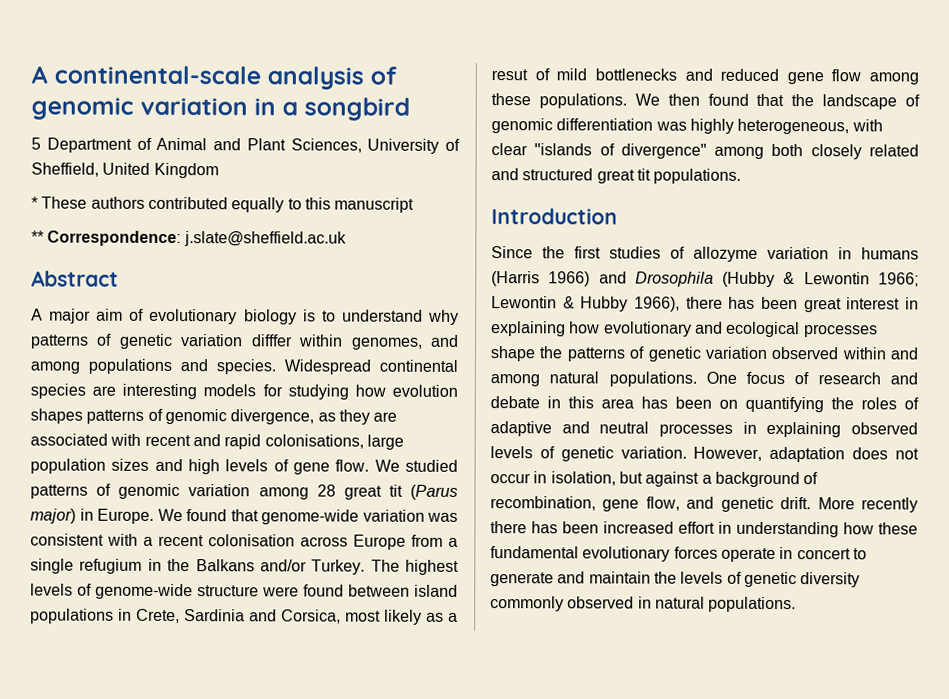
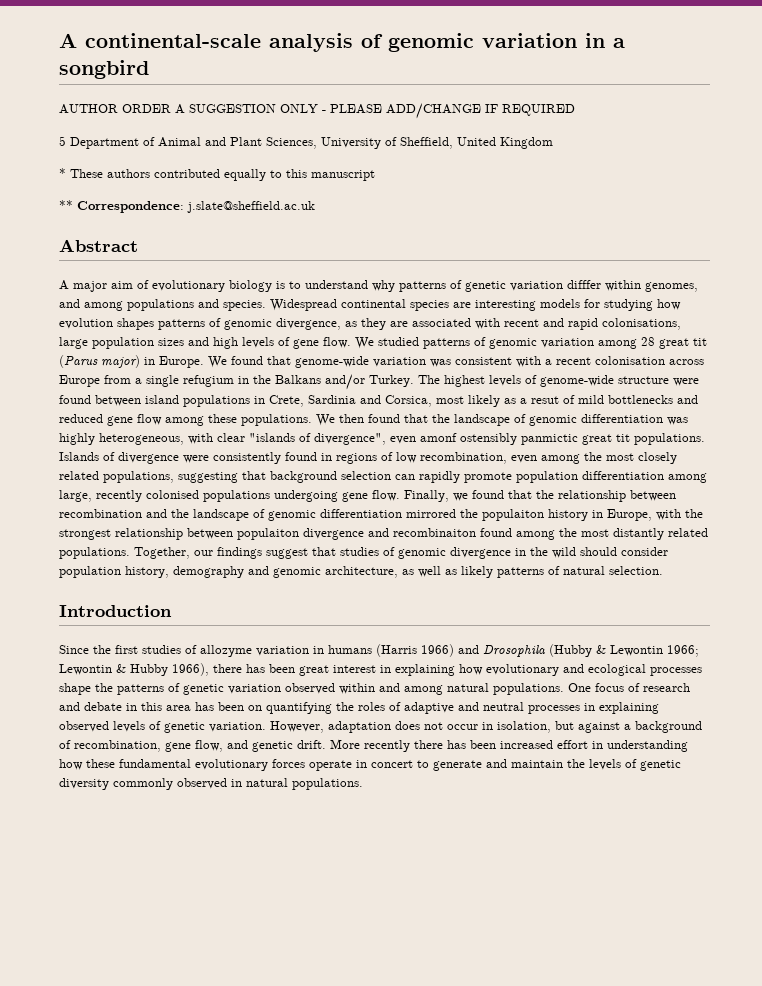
(410, 109) none -> [59,103,575,119] // AUTHOR ORDER A SUGGESTION ONLY - PLEASE ADD/CHANGE IF REQUIRED
[620,143,919,160] [491,168,742,184] divergence" among both closely related and structured great tit populations. -> [314,433,705,445] [59,452,677,464] [59,471,707,483] [59,490,676,502] [59,509,703,521] [59,528,708,540] [59,547,668,559] [59,566,663,578] divergence", even amonf ostensibly panmictic great tit populations. Islands of divergence were consistently found in regions of low recombination, even among the most closely related populations, suggesting that background selection can rapidly promote population differentiation among large, recently colonised populations undergoing gene flow. Finally, we found that the relationship between recombination and the landscape of genomic differentiation mirrored the populaiton history in Europe, with the strongest relationship between populaiton divergence and recombinaiton found among the most distantly related populations. Together, our findings suggest that studies of genomic divergence in the wild should consider population history, demography and genomic architecture, as well as likely patterns of natural selection.

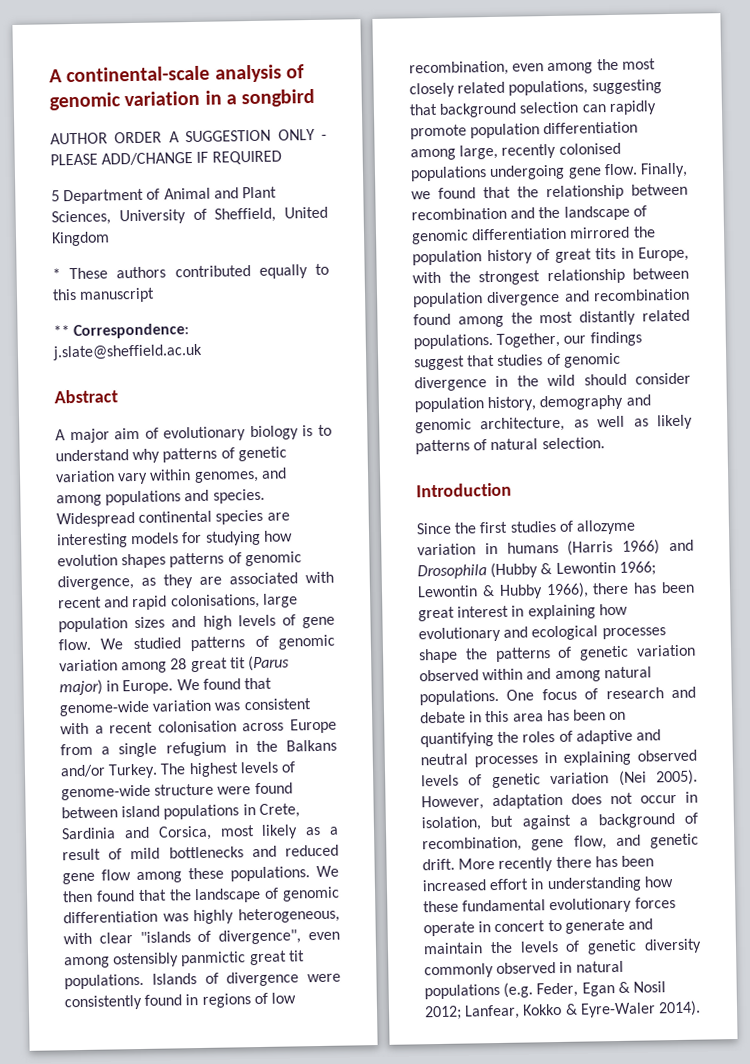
[567,280,601,289] difffer -> [117,472,149,485] vary
[531,396,559,404] resut -> [62,848,101,861] result
[420,433,457,442] amonf -> [64,956,110,969] among
[482,509,588,521] populaiton history -> [412,247,616,266] population history of great tits
[237,528,299,540] populaiton -> [413,292,483,308] population
[393,528,476,537] recombinaiton -> [593,288,690,302] recombination
[209,722,266,732] variation. -> [550,769,698,786] variation (Nei 2005).
[292,778,363,790] populations. -> [424,981,666,1000] [424,1000,701,1021] populations (e.g. Feder, Egan & Nosil 2012; Lanfear, Kokko & Eyre-Waler 2014).

